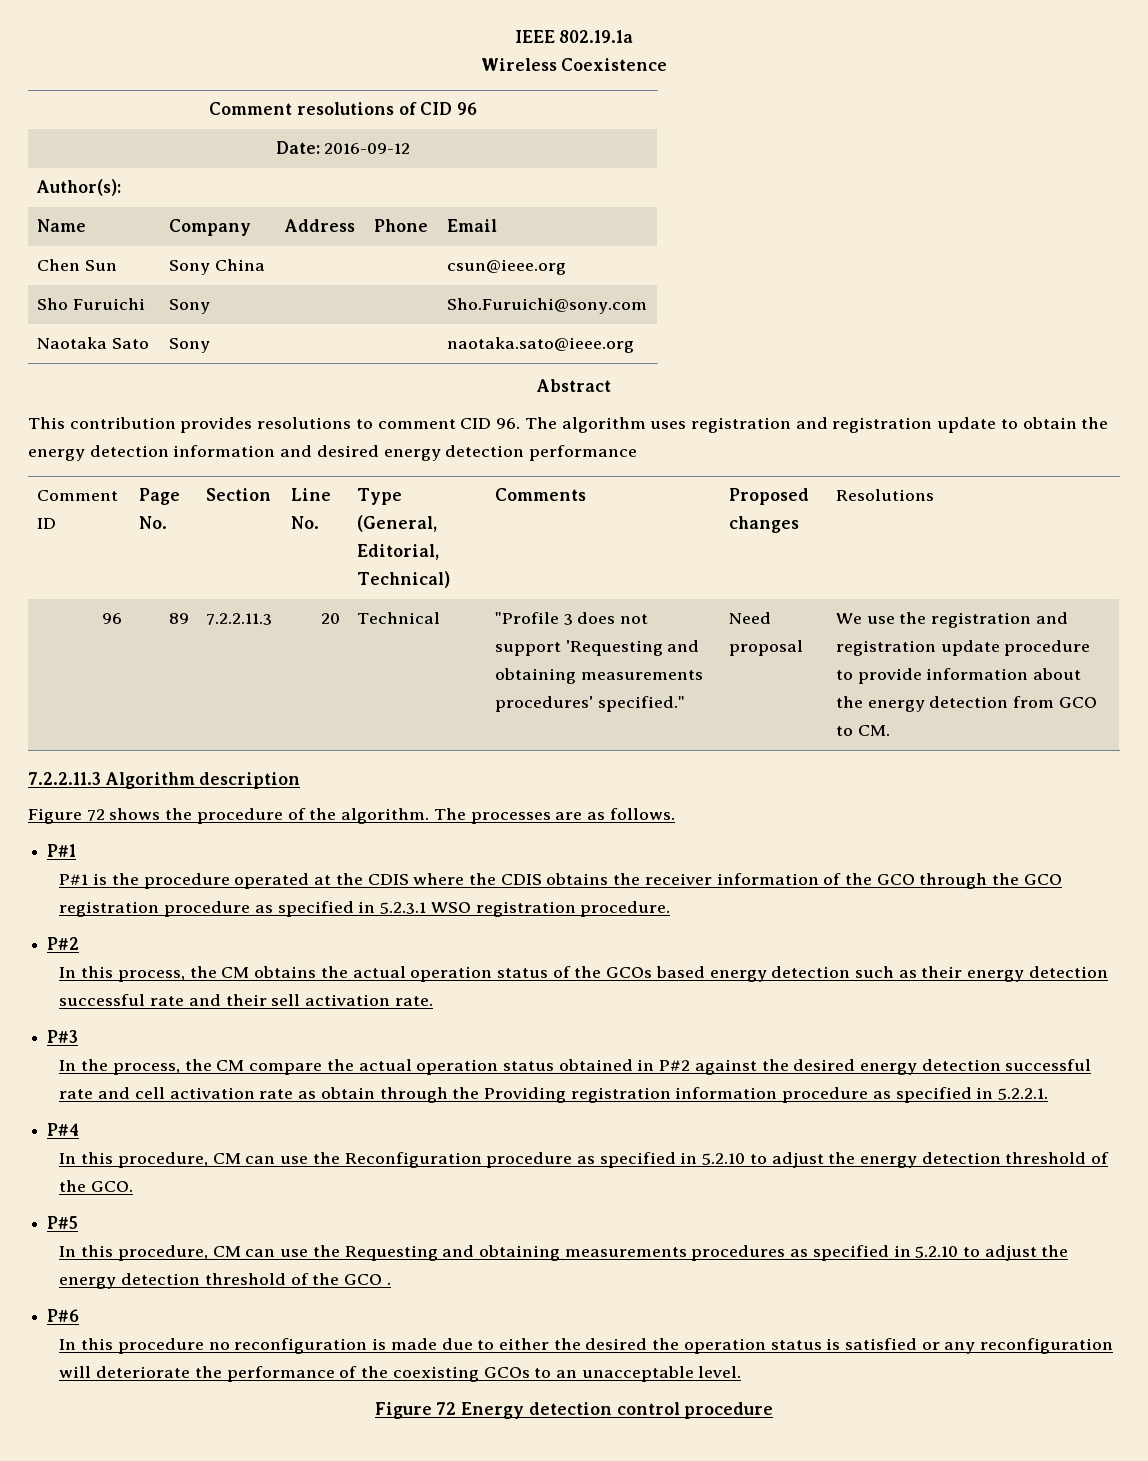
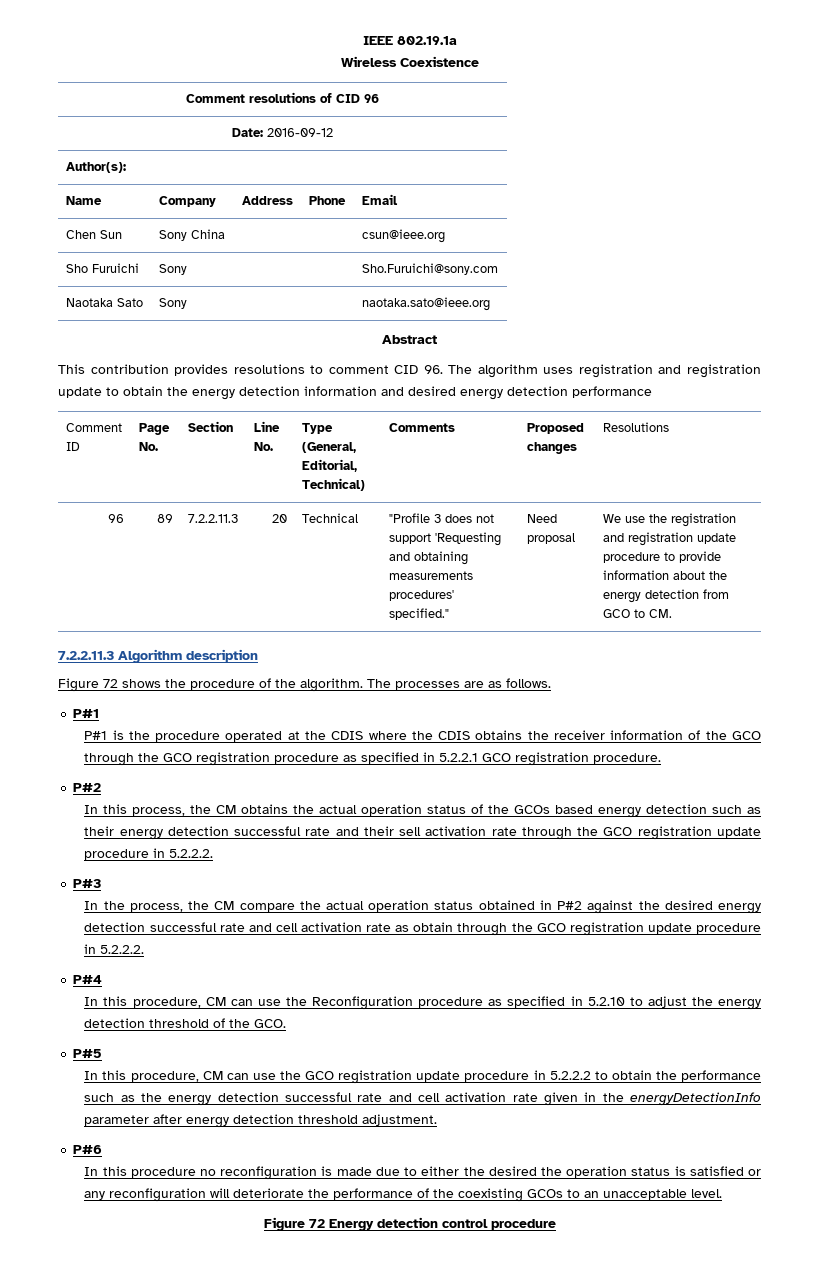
[380,902,471,914] 5.2.3.1 WSO -> [439,753,512,762] 5.2.2.1 GCO
[394,996,433,1006] rate. -> [491,826,761,840] [84,848,214,860] rate through the GCO registration update procedure in 5.2.2.2.
[483,1087,1049,1103] Providing registration information procedure as specified in 5.2.2.1. -> [536,922,762,936] [84,944,145,954] GCO registration update procedure in 5.2.2.2.
[344,1245,1069,1261] [59,1273,391,1289] Requesting and obtaining measurements procedures as specified in 5.2.10 to adjust the energy detection threshold of the GCO . -> [305,1070,762,1084] [84,1092,761,1106] [84,1114,438,1128] GCO registration update procedure in 5.2.2.2 to obtain the performance such as the energy detection successful rate and cell activation rate given in the energyDetectionInfo parameter after energy detection threshold adjustment.

